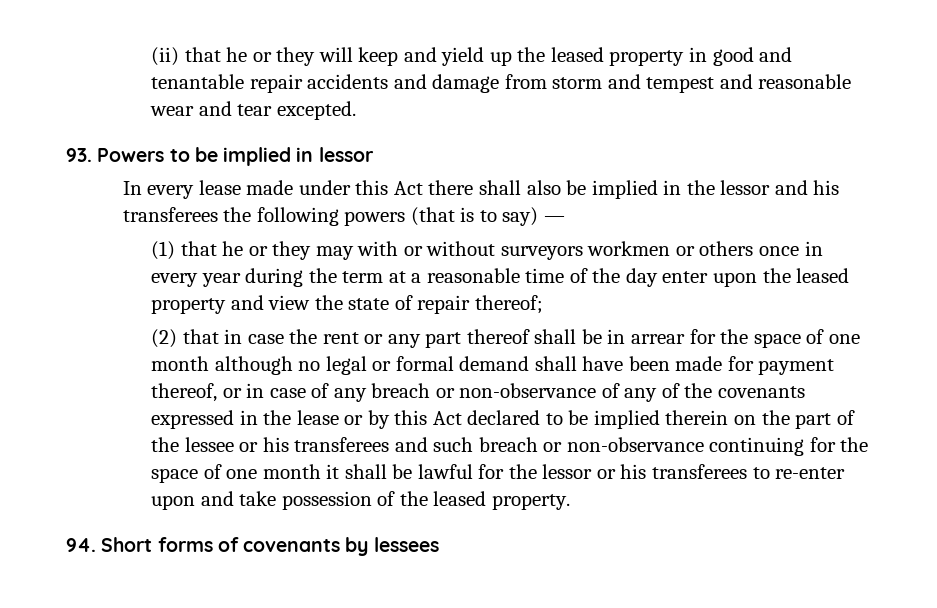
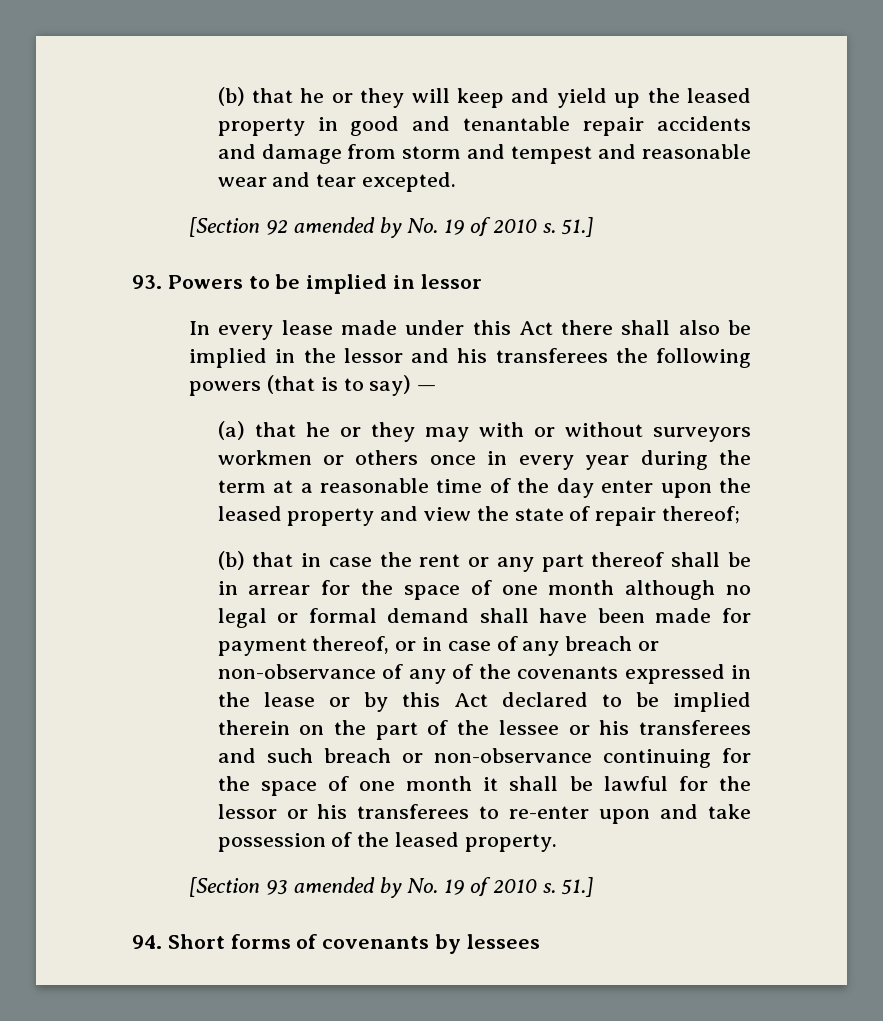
[151,47,180,66] (ii) -> [217,87,245,106] (b)
(356, 110) none -> [189,217,594,238] // [Section 92 amended by No. 19 of 2010 s. 51.]
[151,241,176,260] (1) -> [217,421,245,440] (a)
[151,329,178,348] (2) -> [217,551,245,570] (b)
(570, 502) none -> [189,877,594,898] // [Section 93 amended by No. 19 of 2010 s. 51.]

